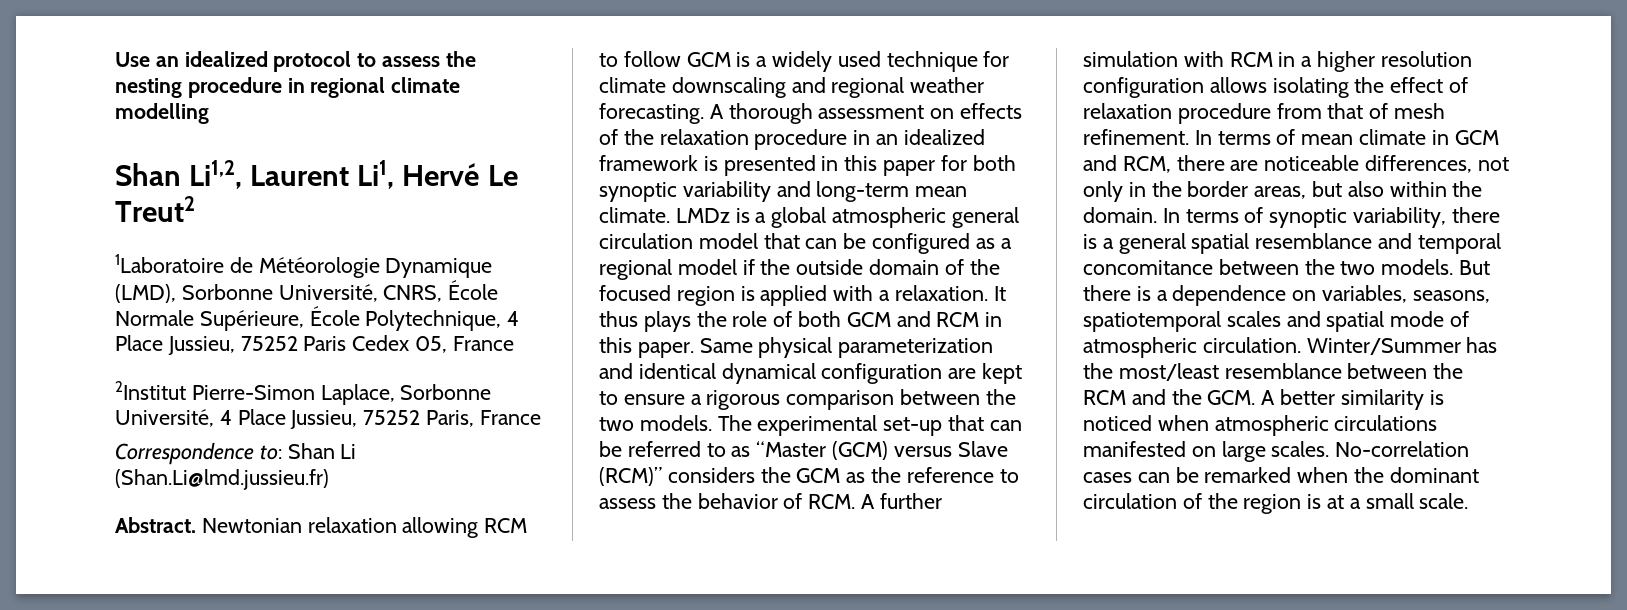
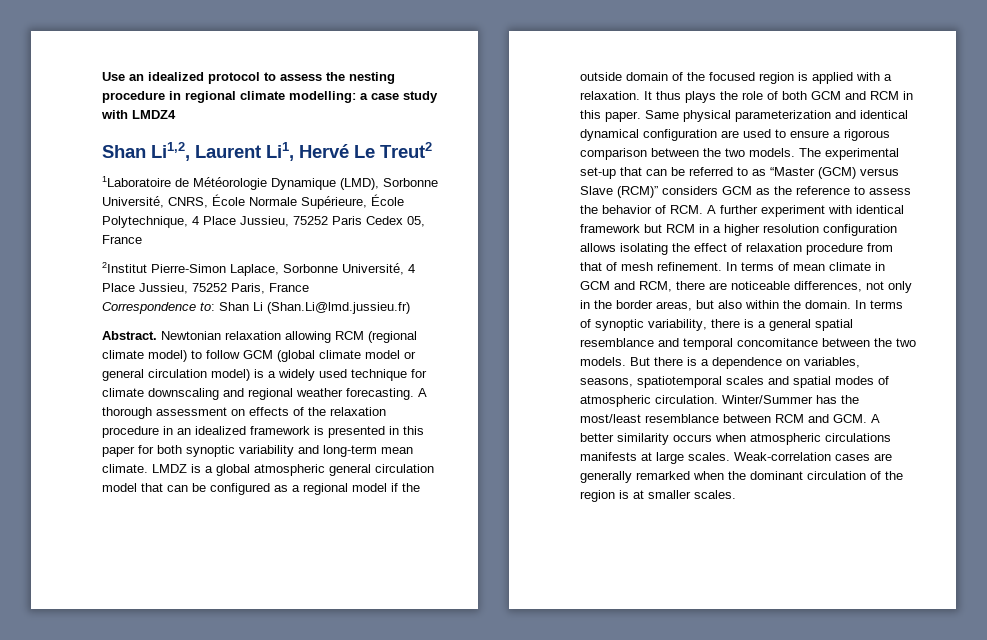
[115,103,209,124] modelling -> [289,91,438,103] [101,110,176,119] modelling: a case study with LMDZ4
[599,51,731,67] to follow GCM -> [368,331,417,343] [102,350,416,362] [102,369,250,381] (regional climate model) to follow GCM (global climate model or general circulation model)
[675,208,730,223] LMDz -> [152,464,187,473] LMDZ
[982,363,1023,384] kept -> [743,129,771,138] used
[760,467,791,483] the -> (718, 190) none
[1083,51,1224,67] simulation with -> [761,205,904,217] [580,224,662,233] experiment with identical framework but
[1390,311,1445,327] mode -> [835,376,874,385] modes
[1433,363,1464,379] the -> (771, 418) none
[1171,389,1202,405] the -> (829, 418) none
[1429,390,1444,405] [1083,415,1152,431] is noticed -> [673,434,712,442] occurs
[1083,441,1470,462] [1083,467,1199,483] manifested on large scales. No-correlation cases can be -> [580,452,892,464] [580,471,632,483] manifests at large scales. Weak-correlation cases are generally
[1349,493,1469,509] a small scale. -> [648,490,736,499] smaller scales.

